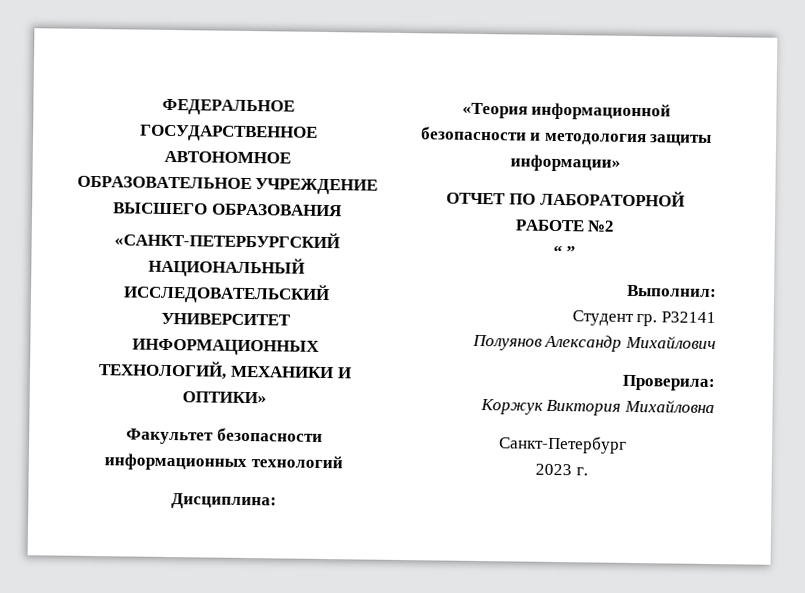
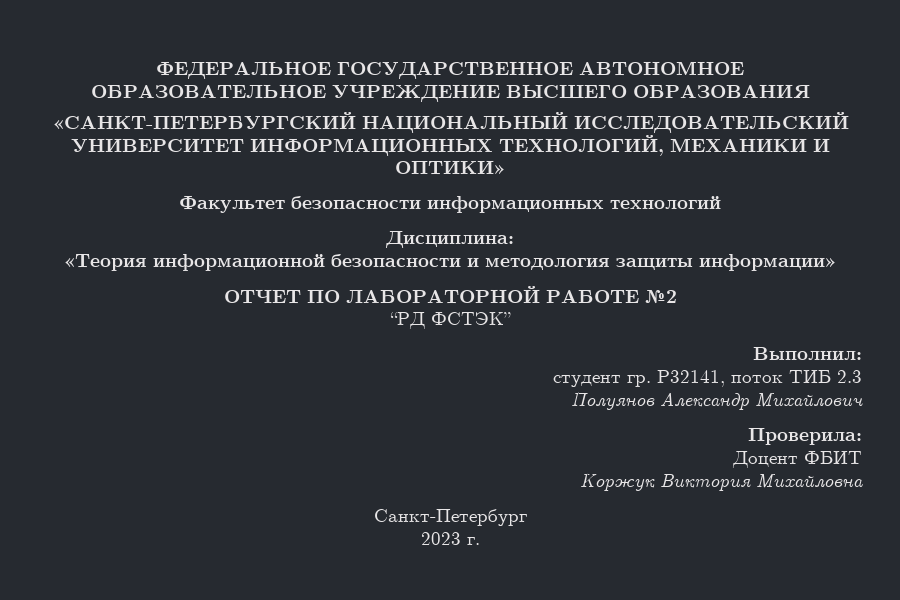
[552,244,577,258] “ ” -> [389,312,511,329] “РД ФСТЭК”
[571,310,716,327] Студент гр. P32141 -> [553,370,862,387] студент гр. P32141, поток ТИБ 2.3
(715, 383) none -> [732,451,862,468] // Доцент ФБИТ

